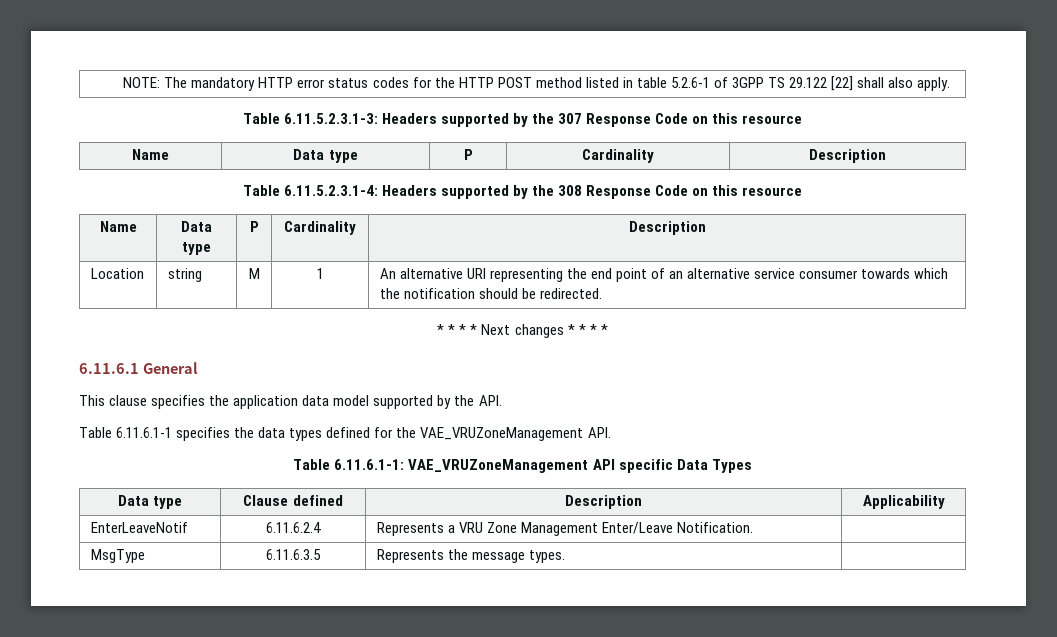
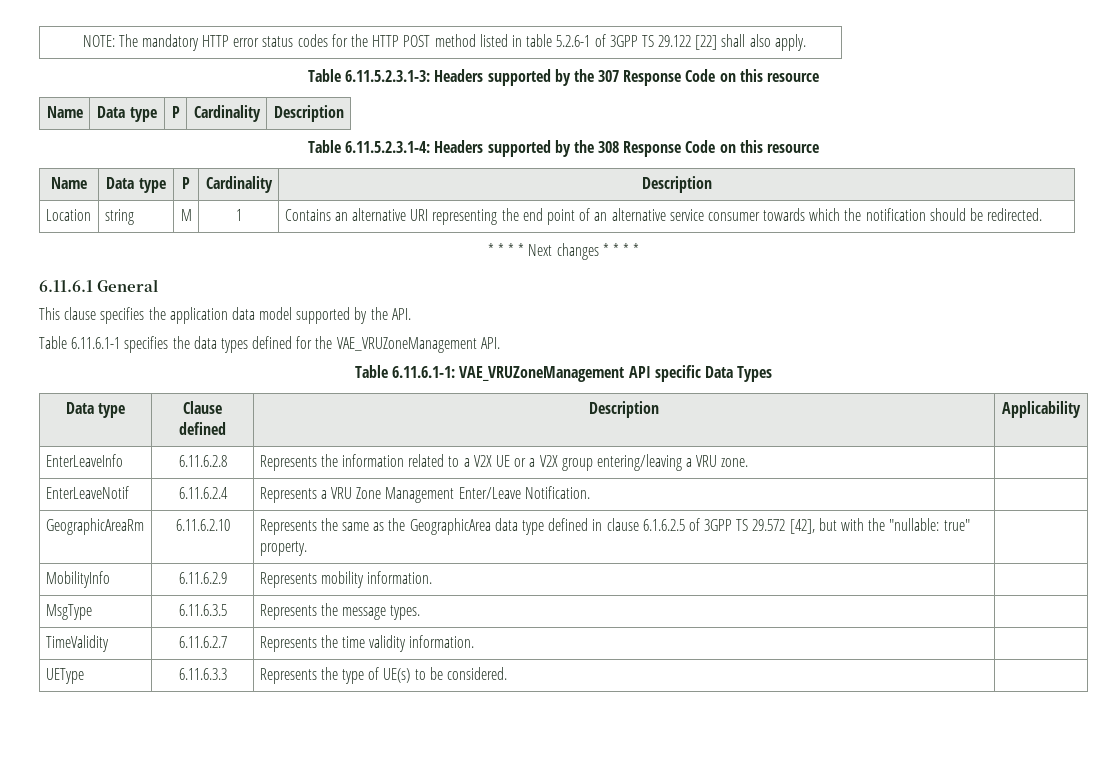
[379,268,396,279] An -> [284,209,348,221] Contains an
(945, 502) none -> [45,454,123,467] [178,455,227,467] [259,454,749,471] // EnterLeaveInfo | 6.11.6.2.8 | Represents the information related to a V2X UE or a V2X group entering/leaving a VRU zone. |
(753, 527) none -> [45,518,144,535] [175,519,230,531] [259,518,970,535] [259,541,307,556] [45,571,110,588] [178,572,227,584] [259,571,433,588] // GeographicAreaRm | 6.11.6.2.10 | Represents the same as the GeographicArea data type defined in clause 6.1.6.2.5 of 3GPP TS 29.572 [42], but with the "nullable: true" property. | // MobilityInfo | 6.11.6.2.9 | Represents mobility information. |
(565, 556) none -> [45,635,109,652] [178,636,227,648] [259,635,475,652] [45,668,84,684] [178,668,227,680] [259,667,507,684] // TimeValidity | 6.11.6.2.7 | Represents the time validity information. | // UEType | 6.11.6.3.3 | Represents the type of UE(s) to be considered. |

